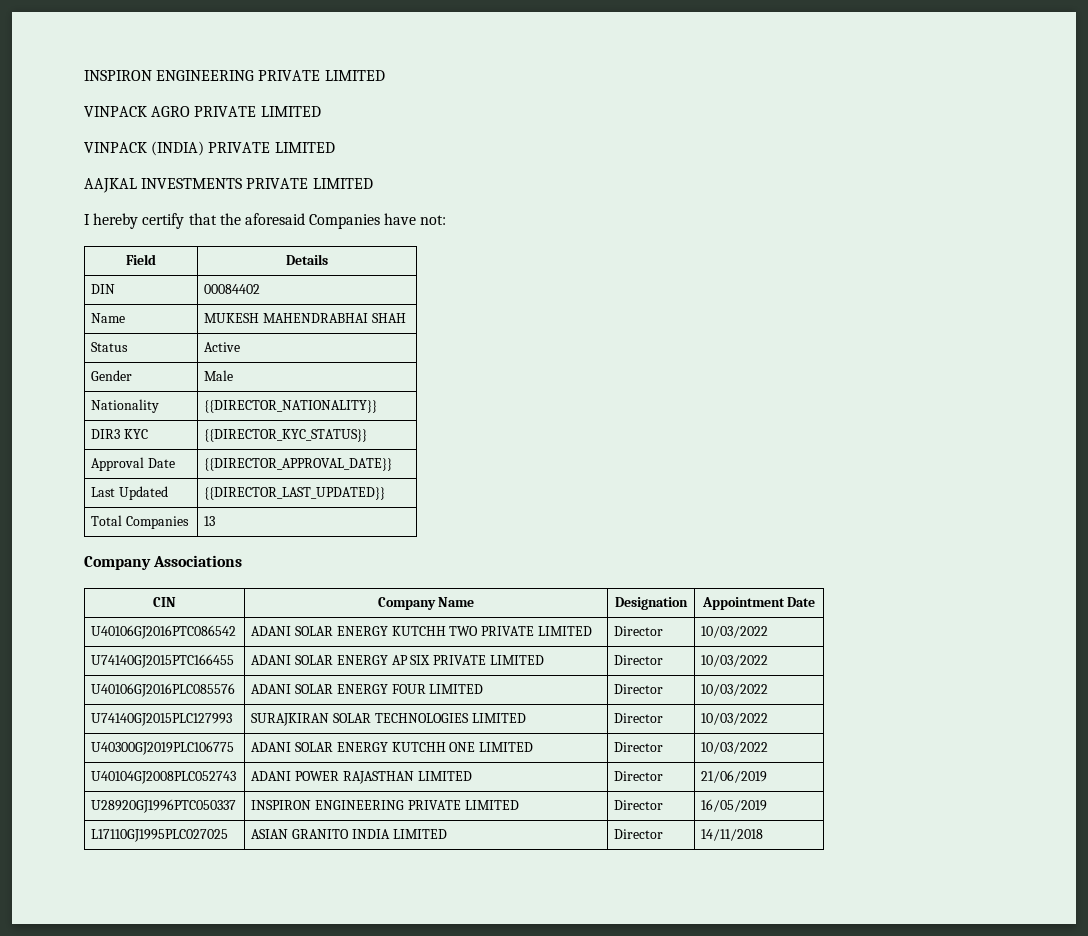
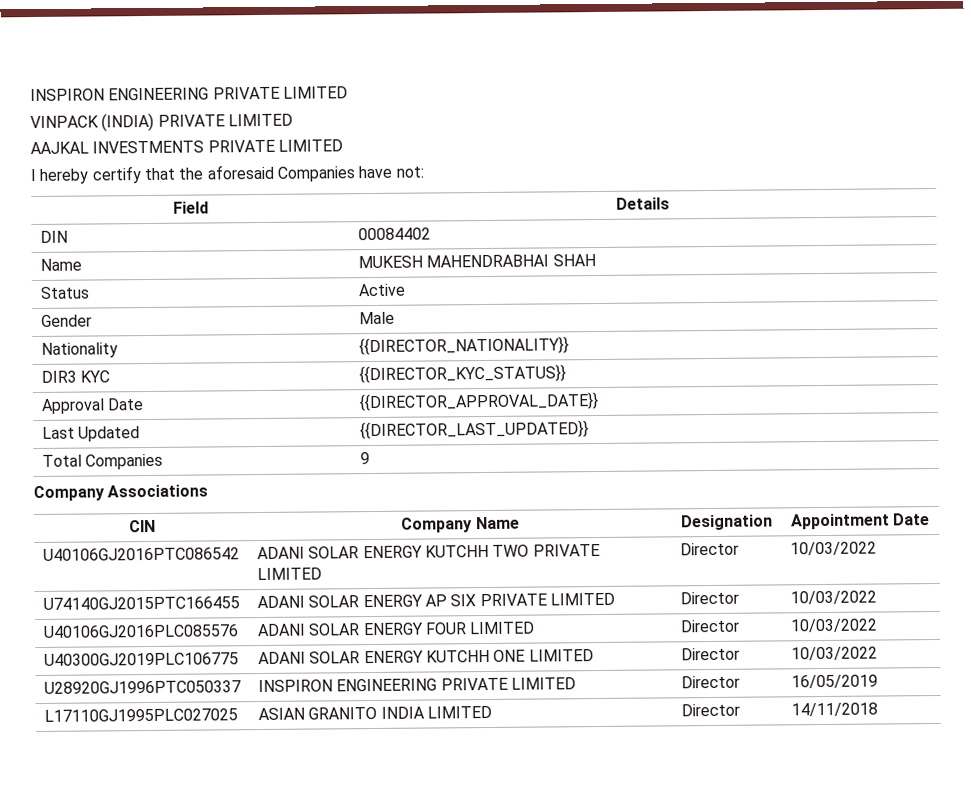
[84,70,385,81] [84,106,321,117] INSPIRON ENGINEERING PRIVATE LIMITED // VINPACK AGRO PRIVATE LIMITED -> [30,86,348,102] INSPIRON ENGINEERING PRIVATE LIMITED
[204,516,216,526] 13 -> [359,452,370,465] 9
[91,713,233,726] [251,713,526,726] [614,713,664,723] [701,713,769,725] // U74140GJ2015PLC127993 | SURAJKIRAN SOLAR TECHNOLOGIES LIMITED | Director | 10/03/2022 -> (878, 625) none
[91,771,237,784] [251,771,472,784] [614,771,664,781] [701,770,768,783] // U40104GJ2008PLC052743 | ADANI POWER RAJASTHAN LIMITED | Director | 21/06/2019 -> (878, 653) none

